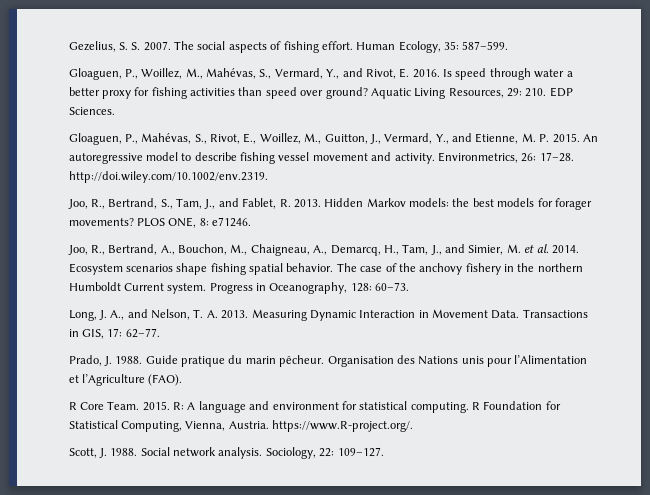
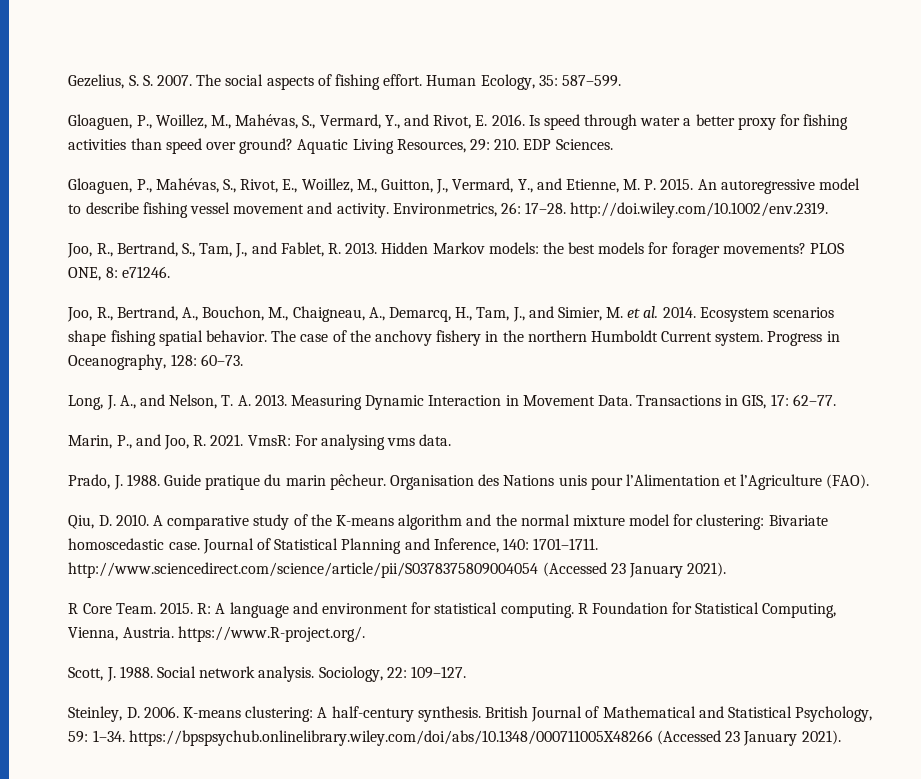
(160, 333) none -> [68,434,452,450] // Marin, P., and Joo, R. 2021. VmsR: For analysing vms data.
(183, 380) none -> [68,514,828,530] [68,538,599,554] [68,562,727,578] // Qiu, D. 2010. A comparative study of the K-means algorithm and the normal mixture model for clustering: Bivariate homoscedastic case. Journal of Statistical Planning and Inference, 140: 1701–1711. http://www.sciencedirect.com/science/article/pii/S0378375809004054 (Accessed 23 January 2021).
(384, 452) none -> [68,706,873,722] [68,730,841,746] // Steinley, D. 2006. K-means clustering: A half-century synthesis. British Journal of Mathematical and Statistical Psychology, 59: 1–34. https://bpspsychub.onlinelibrary.wiley.com/doi/abs/10.1348/000711005X48266 (Accessed 23 January 2021).

